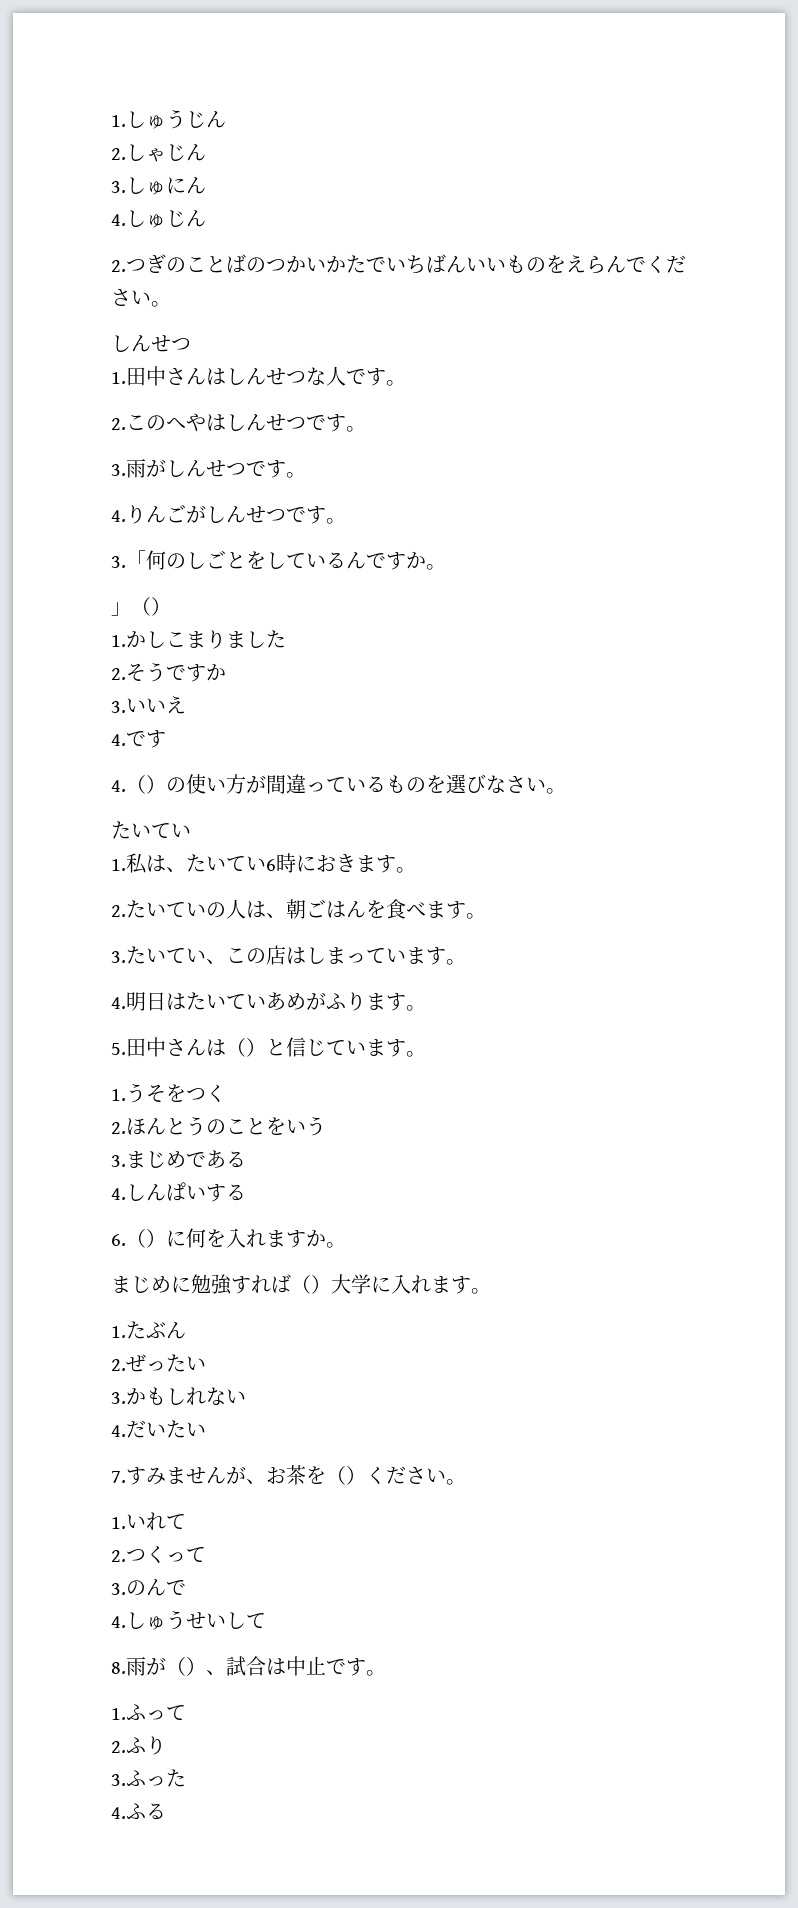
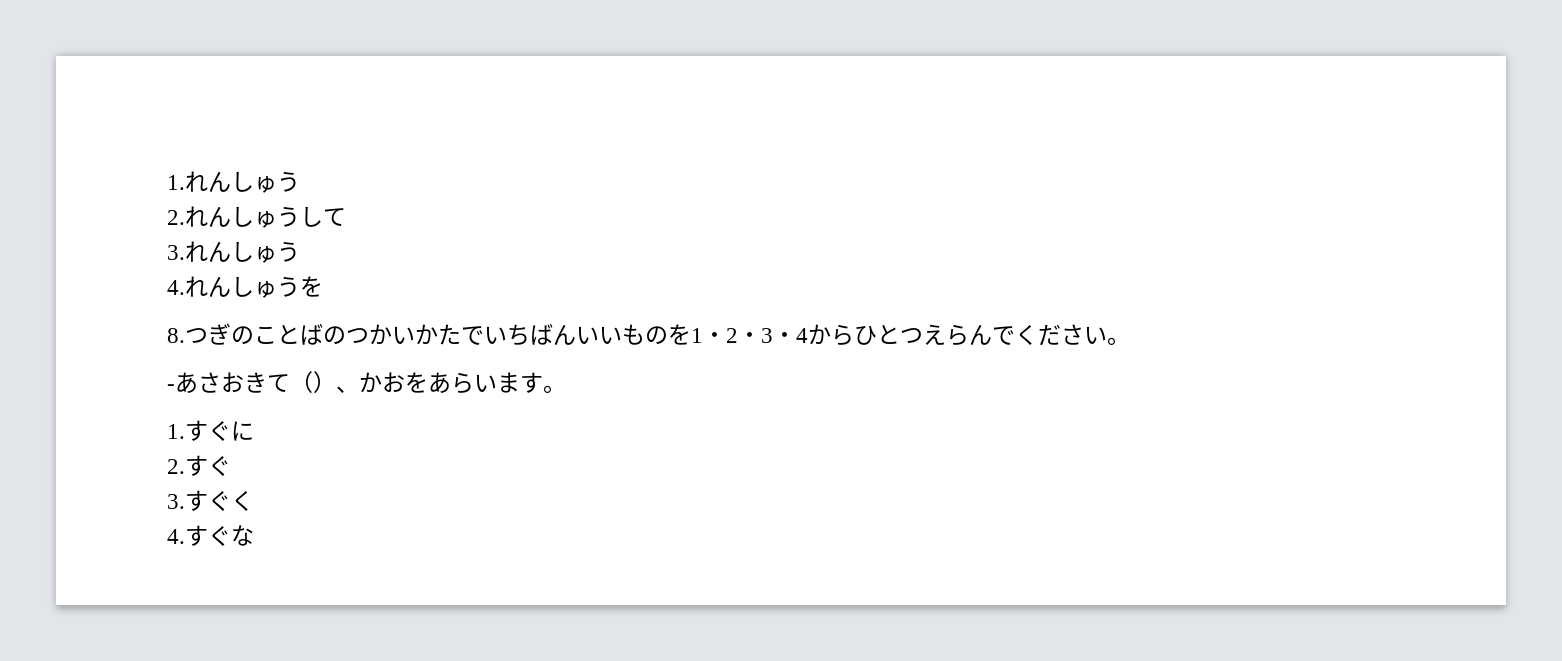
[111,109,226,129] [111,143,206,162] [111,176,206,195] [111,209,206,228] [111,260,126,272] 1.しゅうじん // 2.しゃじん // 3.しゅにん // 4.しゅじん // 2. -> [167,171,300,193] [167,206,346,228] [167,241,300,263] [167,276,323,298] [167,328,185,343] 1.れんしゅう // 2.れんしゅうして // 3.れんしゅう // 4.れんしゅうを // 8.
(566, 264) none -> [691,324,923,346] 1・2・3・4からひとつ
[111,334,191,352] [111,366,406,386] [111,413,366,432] [111,459,306,478] [111,504,346,524] [111,550,446,570] [111,597,171,616] [111,630,286,649] [111,662,226,682] [111,696,186,714] [111,730,166,748] [111,774,566,794] [111,821,191,839] [111,853,416,874] [111,899,486,919] [111,945,466,965] [111,992,426,1011] [111,1037,426,1057] [111,1083,226,1103] [111,1116,326,1136] [111,1150,246,1168] [111,1182,246,1202] [111,1228,346,1248] [111,1274,491,1295] [111,1321,186,1339] [111,1354,206,1372] [111,1387,246,1406] [111,1420,206,1438] [111,1465,466,1485] [111,1512,186,1531] [111,1545,206,1563] [111,1578,186,1596] [111,1610,266,1630] [111,1656,386,1676] [111,1704,186,1720] [111,1736,166,1755] [111,1769,186,1787] [111,1803,166,1820] しんせつ // 1.田中さんはしんせつな人です。 // 2.このへやはしんせつです。 // 3.雨がしんせつです。 // 4.りんごがしんせつです。 // 3.「何のしごとをしているんですか。 // 」（） // 1.かしこまりました // 2.そうですか // 3.いいえ // 4.です // 4.（）の使い方が間違っているものを選びなさい。 // たいてい // 1.私は、たいてい6時におきます。 // 2.たいていの人は、朝ごはんを食べます。 // 3.たいてい、この店はしまっています。 // 4.明日はたいていあめがふります。 // 5.田中さんは（）と信じています。 // 1.うそをつく // 2.ほんとうのことをいう // 3.まじめである // 4.しんぱいする // 6.（）に何を入れますか。 // まじめに勉強すれば（）大学に入れます。 // 1.たぶん // 2.ぜったい // 3.かもしれない // 4.だいたい // 7.すみませんが、お茶を（）ください。 // 1.いれて // 2.つくって // 3.のんで // 4.しゅうせいして // 8.雨が（）、試合は中止です。 // 1.ふって // 2.ふり // 3.ふった // 4.ふる -> [167,371,566,394] [167,420,254,441] [167,455,231,476] [167,490,254,511] [167,525,254,546] -あさおきて（）、かおをあらいます。 // 1.すぐに // 2.すぐ // 3.すぐく // 4.すぐな

